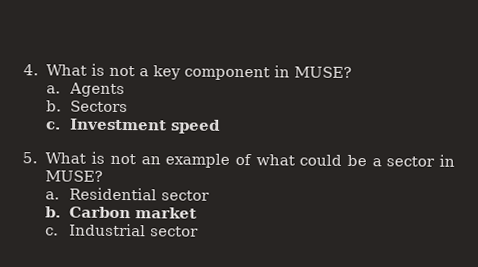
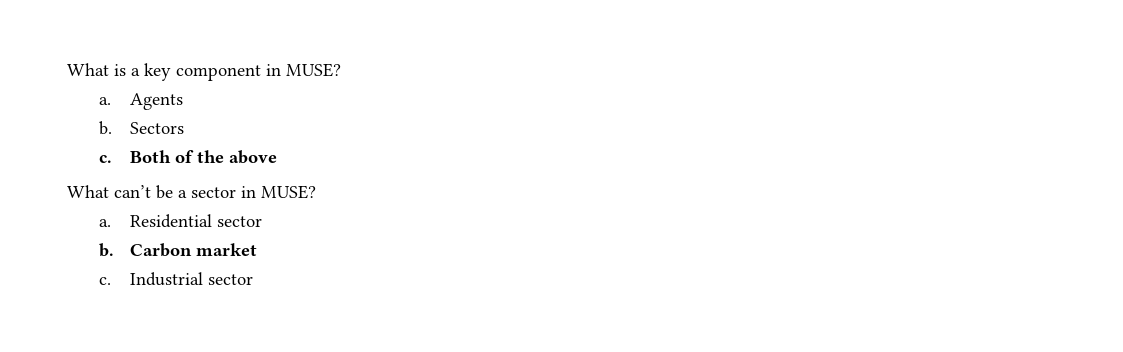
[23,63,136,77] 4. What is not -> [67,63,126,76] What is
[69,118,221,134] [22,151,343,168] Investment speed // 5. What is not an example of what could -> [130,150,278,164] [67,185,151,198] Both of the above // What can’t

